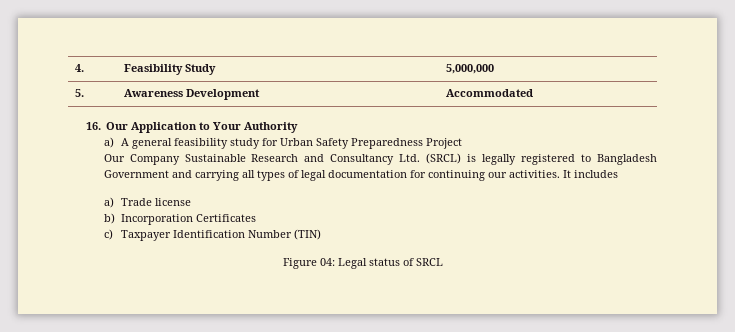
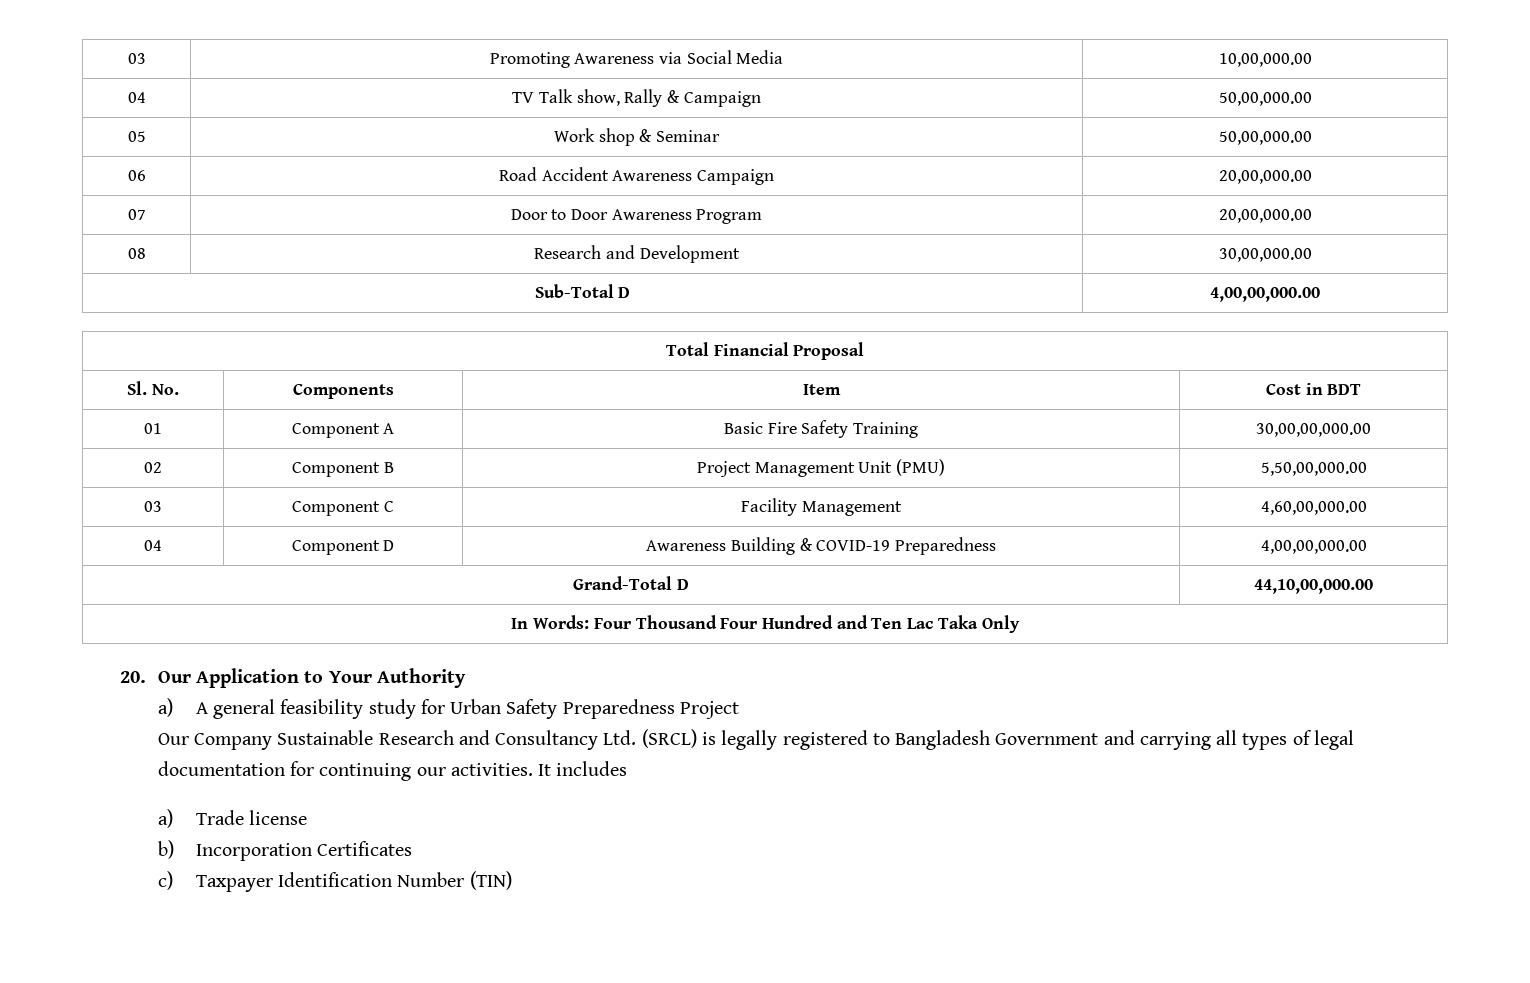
[74,64,84,72] [123,64,216,75] [445,64,494,74] [74,89,84,97] [123,89,260,100] [445,89,533,97] [85,122,101,130] 4. | Feasibility Study | 5,000,000 // 5. | Awareness Development | Accommodated // 16. -> [127,53,146,64] [489,50,784,68] [1218,53,1312,67] [127,92,146,103] [512,89,761,107] [1218,92,1312,106] [127,131,146,142] [553,128,721,146] [1218,131,1312,145] [127,170,146,181] [498,167,775,185] [1218,170,1312,184] [127,209,146,220] [510,209,763,224] [1218,209,1312,223] [127,248,146,259] [534,245,740,263] [1218,248,1312,262] [534,284,631,298] [1210,287,1320,302] [665,342,865,360] [127,381,179,395] [292,384,394,399] [802,384,841,395] [1265,383,1362,395] [144,423,162,434] [291,423,395,438] [723,420,919,438] [1256,423,1371,437] [144,462,162,473] [292,462,394,477] [696,459,946,477] [1260,462,1367,476] [144,501,162,512] [292,501,394,516] [741,498,902,516] [1260,501,1367,515] [144,540,162,551] [291,540,395,555] [646,537,996,555] [1260,540,1367,554] [573,576,689,590] [1254,579,1373,594] [511,615,1020,633] [119,671,146,683] 03 | Promoting Awareness via Social Media | 10,00,000.00 // 04 | TV Talk show, Rally & Campaign | 50,00,000.00 // 05 | Work shop & Seminar | 50,00,000.00 // 06 | Road Accident Awareness Campaign | 20,00,000.00 // 07 | Door to Door Awareness Program | 20,00,000.00 // 08 | Research and Development | 30,00,000.00 // Sub-Total D | 4,00,00,000.00 // Total Financial Proposal // Sl. No. | Components | Item | Cost in BDT // 01 | Component A | Basic Fire Safety Training | 30,00,00,000.00 // 02 | Component B | Project Management Unit (PMU) | 5,50,00,000.00 // 03 | Component C | Facility Management | 4,60,00,000.00 // 04 | Component D | Awareness Building & COVID-19 Preparedness | 4,00,00,000.00 // Grand-Total D | 44,10,00,000.00 // In Words: Four Thousand Four Hundred and Ten Lac Taka Only // 20.
[282,258,443,269] // Figure 04: Legal status of SRCL -> (512, 880) none

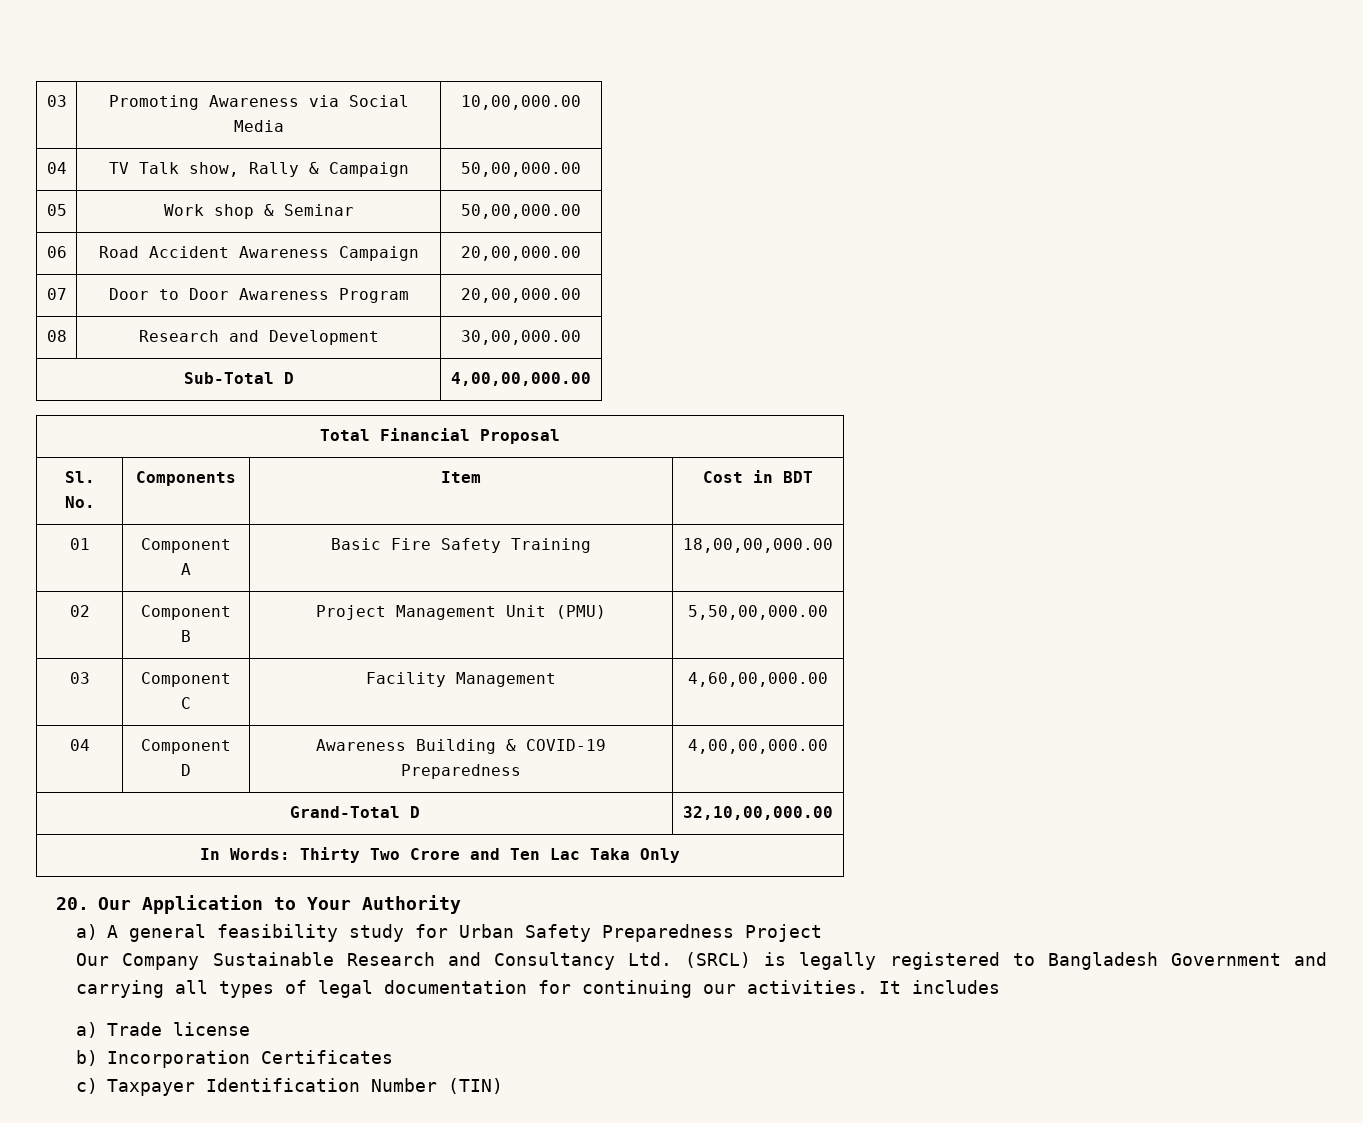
[1256,423,1371,437] 30,00,00,000.00 -> [683,538,833,553] 18,00,00,000.00
[1254,579,1373,594] 44,10,00,000.00 -> [683,806,833,820] 32,10,00,000.00
[593,615,834,629] Four Thousand Four Hundred -> [300,847,460,863] Thirty Two Crore

